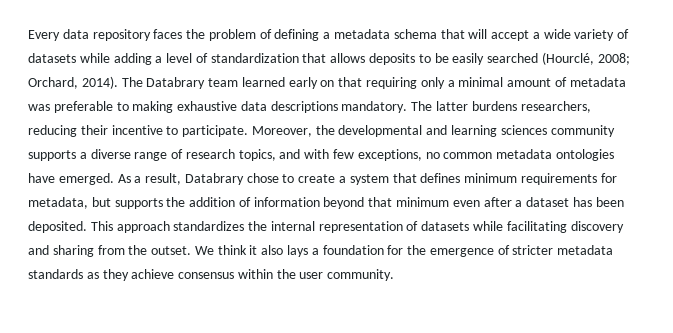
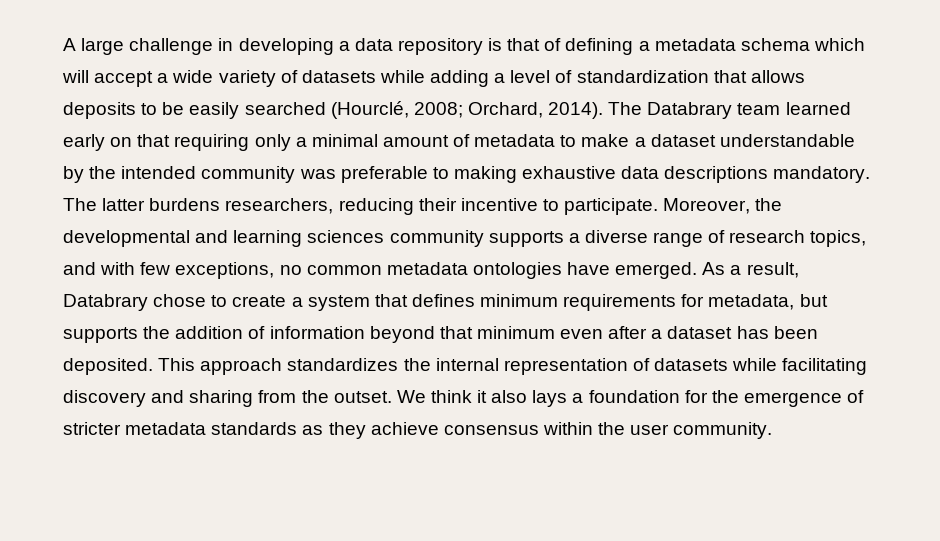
[28,29,256,41] Every data repository faces the problem -> [63,38,541,55] A large challenge in developing a data repository is that
[440,29,465,39] that -> [813,38,865,51] which
(626, 82) none -> [560,134,855,147] [63,166,296,183] to make a dataset understandable by the intended community

